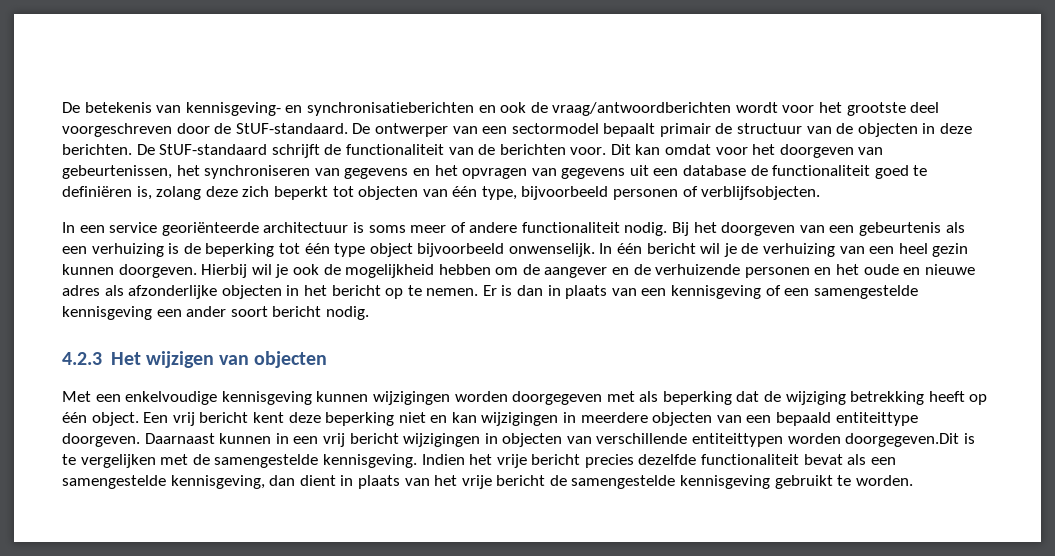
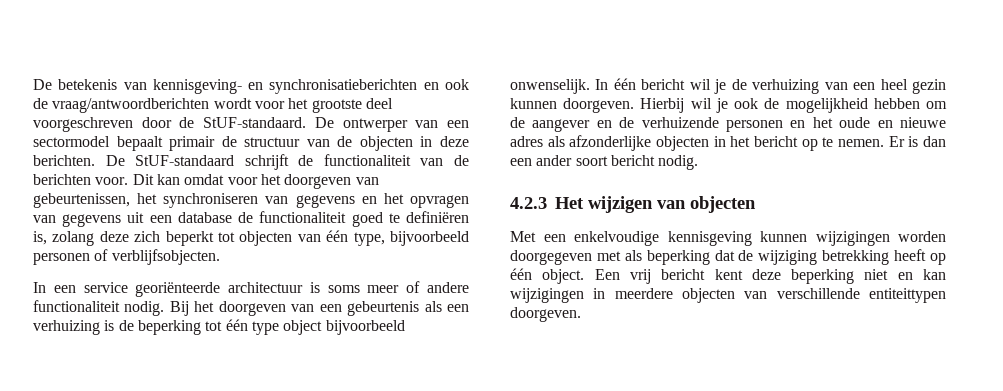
[547,285,918,299] [62,306,152,320] in plaats van een kennisgeving of een samengestelde kennisgeving -> (947, 141) none
[746,412,918,426] [62,433,975,447] [62,454,896,468] [62,475,913,489] een bepaald entiteittype doorgeven. Daarnaast kunnen in een vrij bericht wijzigingen in objecten van verschillende entiteittypen worden doorgegeven.Dit is te vergelijken met de samengestelde kennisgeving. Indien het vrije bericht precies dezelfde functionaliteit bevat als een samengestelde kennisgeving, dan dient in plaats van het vrije bericht de samengestelde kennisgeving gebruikt te worden. -> [776,288,946,303] [510,307,581,322] verschillende entiteittypen doorgeven.

